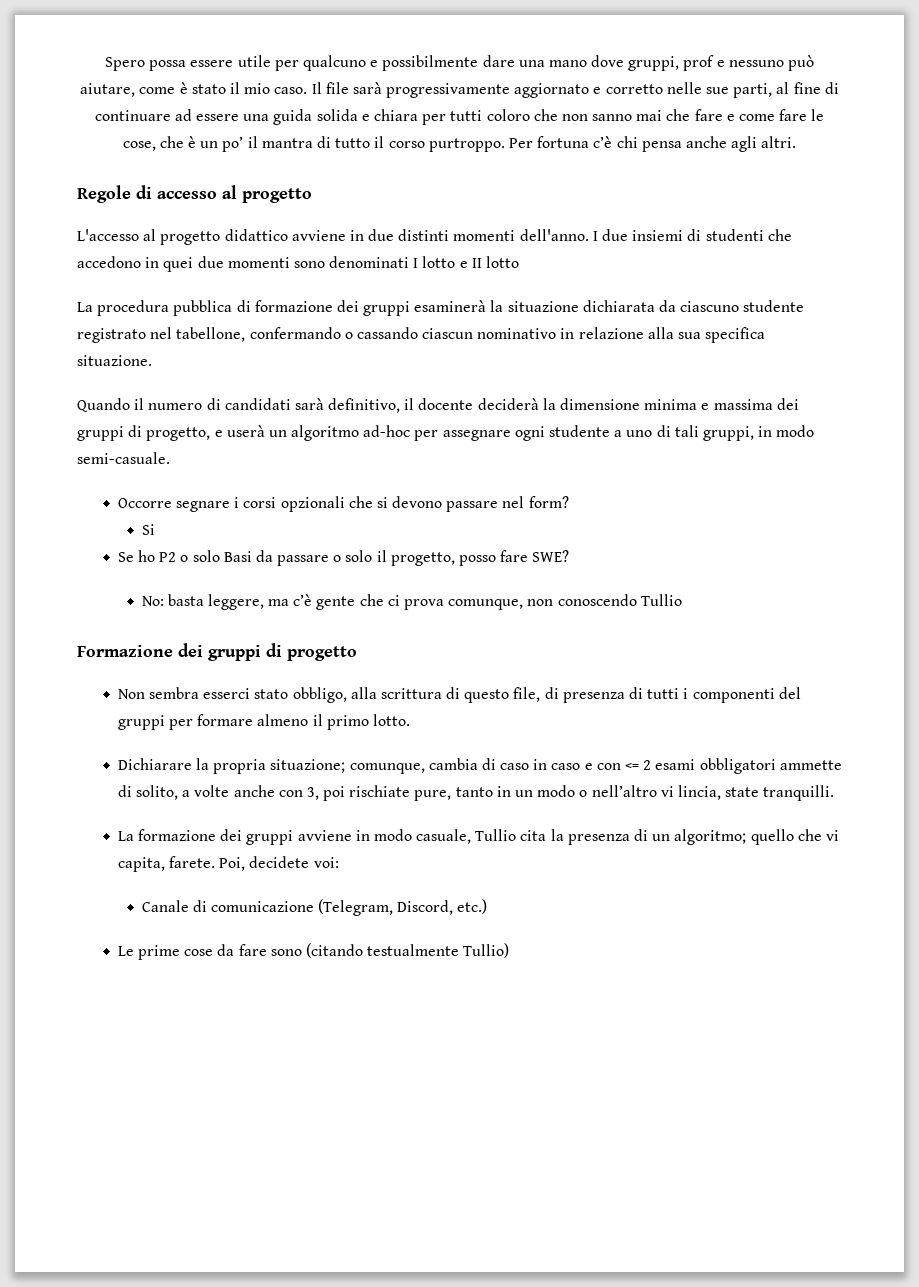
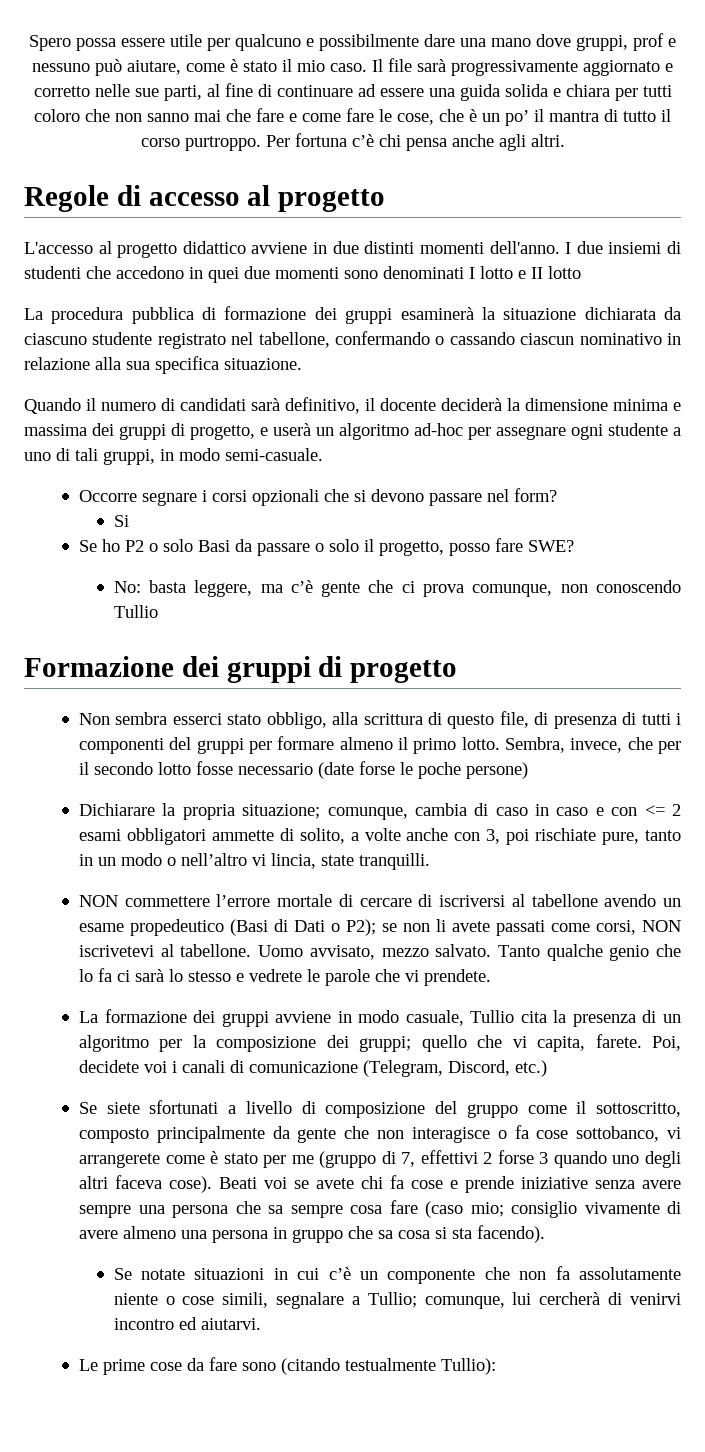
(410, 720) none -> [505,737,681,754] [79,761,529,779] Sembra, invece, che per il secondo lotto fosse necessario (date forse le poche persone)
(835, 793) none -> [79,894,681,907] [79,919,681,936] [79,944,681,961] [79,968,492,986] // NON commettere l’errore mortale di cercare di iscriversi al tabellone avendo un esame propedeutico (Basi di Dati o P2); se non li avete passati come corsi, NON iscrivetevi al tabellone. Uomo avvisato, mezzo salvato. Tanto qualche genio che lo fa ci sarà lo stesso e vedrete le parole che vi prendete.
[674,829,747,845] algoritmo; -> [79,1035,412,1052] algoritmo per la composizione dei gruppi;
[313,857,339,868] [141,900,189,912] voi: // Canale -> [144,1060,226,1073] voi i canali
(488, 906) none -> [79,1100,681,1118] [79,1125,681,1143] [79,1150,682,1168] [79,1175,681,1193] [79,1200,681,1218] [79,1225,546,1243] [113,1266,681,1284] [113,1292,682,1309] [113,1317,261,1330] // Se siete sfortunati a livello di composizione del gruppo come il sottoscritto, composto principalmente da gente che non interagisce o fa cose sottobanco, vi arrangerete come è stato per me (gruppo di 7, effettivi 2 forse 3 quando uno degli altri faceva cose). Beati voi se avete chi fa cose e prende iniziative senza avere sempre una persona che sa sempre cosa fare (caso mio; consiglio vivamente di avere almeno una persona in gruppo che sa cosa si sta facendo). // Se notate situazioni in cui c’è un componente che non fa assolutamente niente o cose simili, segnalare a Tullio; comunque, lui cercherà di venirvi incontro ed aiutarvi.
[463,943,510,958] Tullio) -> [441,1358,497,1375] Tullio):

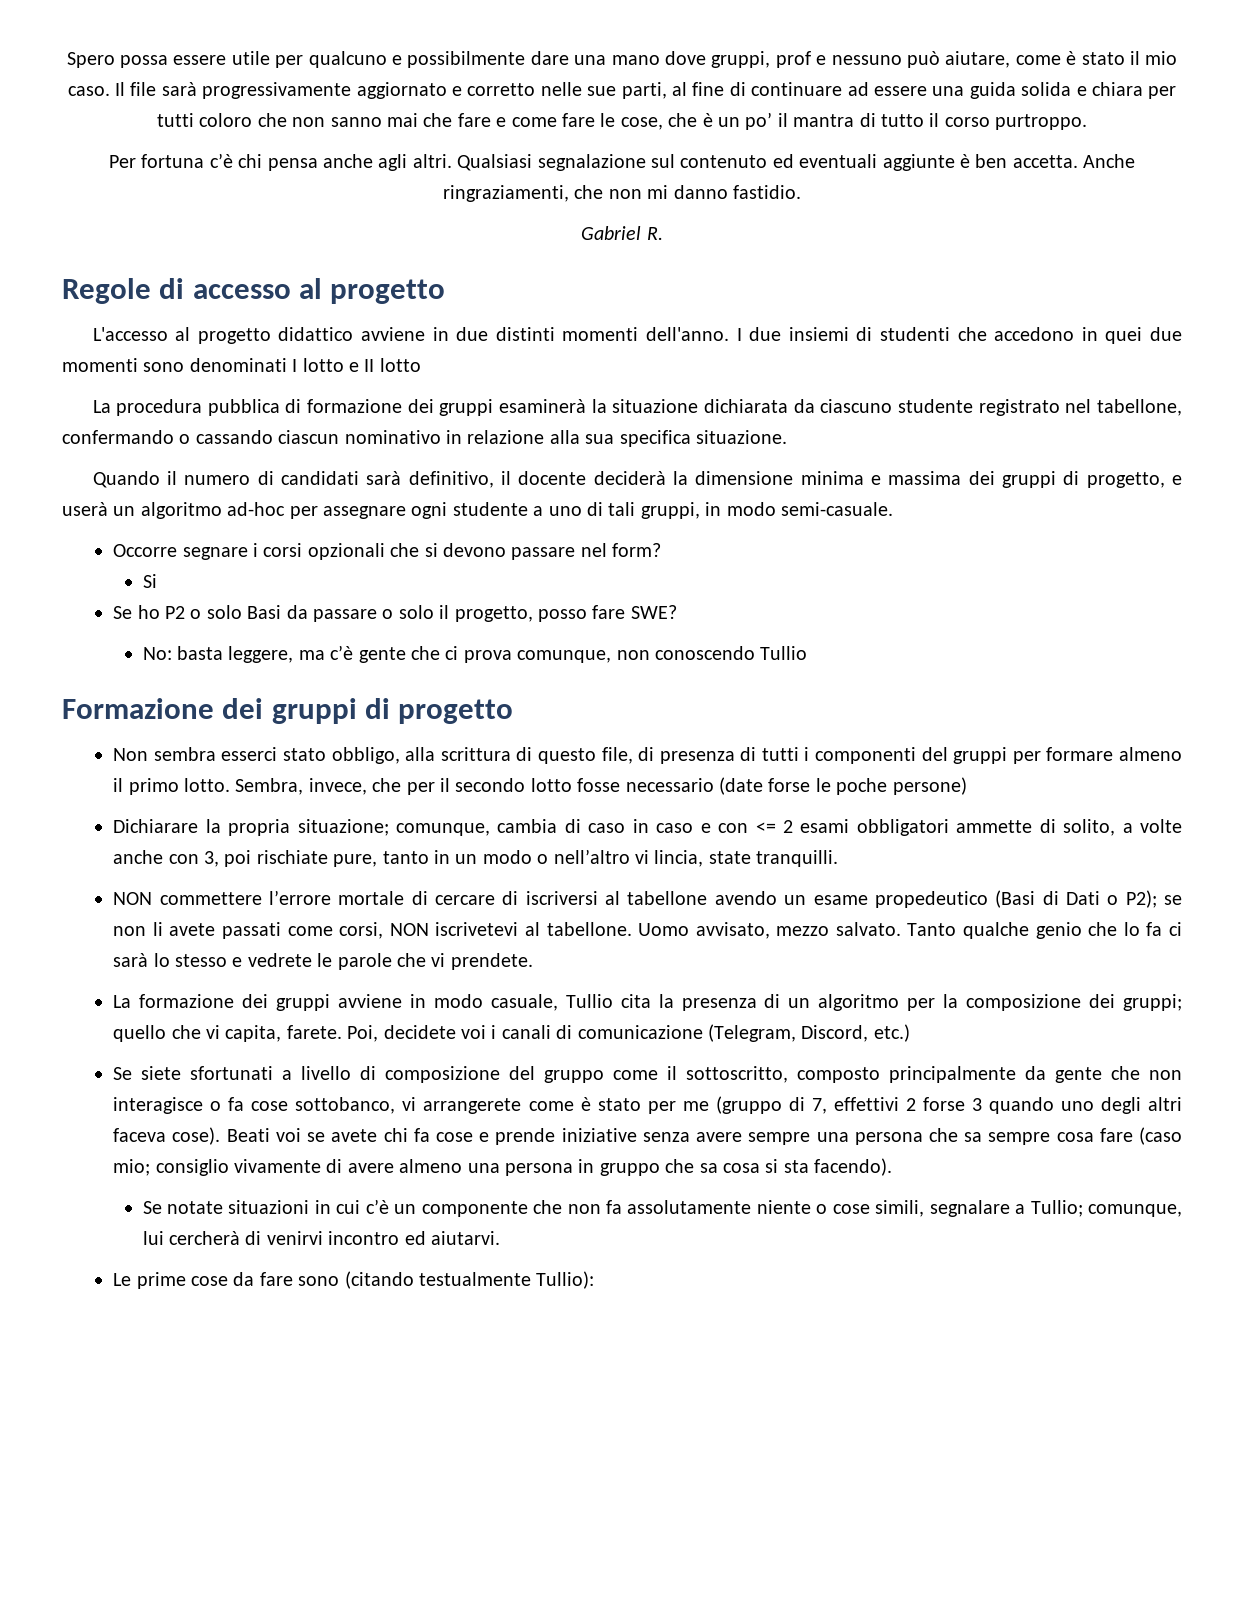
(261, 143) none -> (1088, 122) //
(565, 140) none -> [457,154,1136,171] [443,185,801,202] [581,226,663,240] Qualsiasi segnalazione sul contenuto ed eventuali aggiunte è ben accetta. Anche ringraziamenti, che non mi danno fastidio. // Gabriel R.

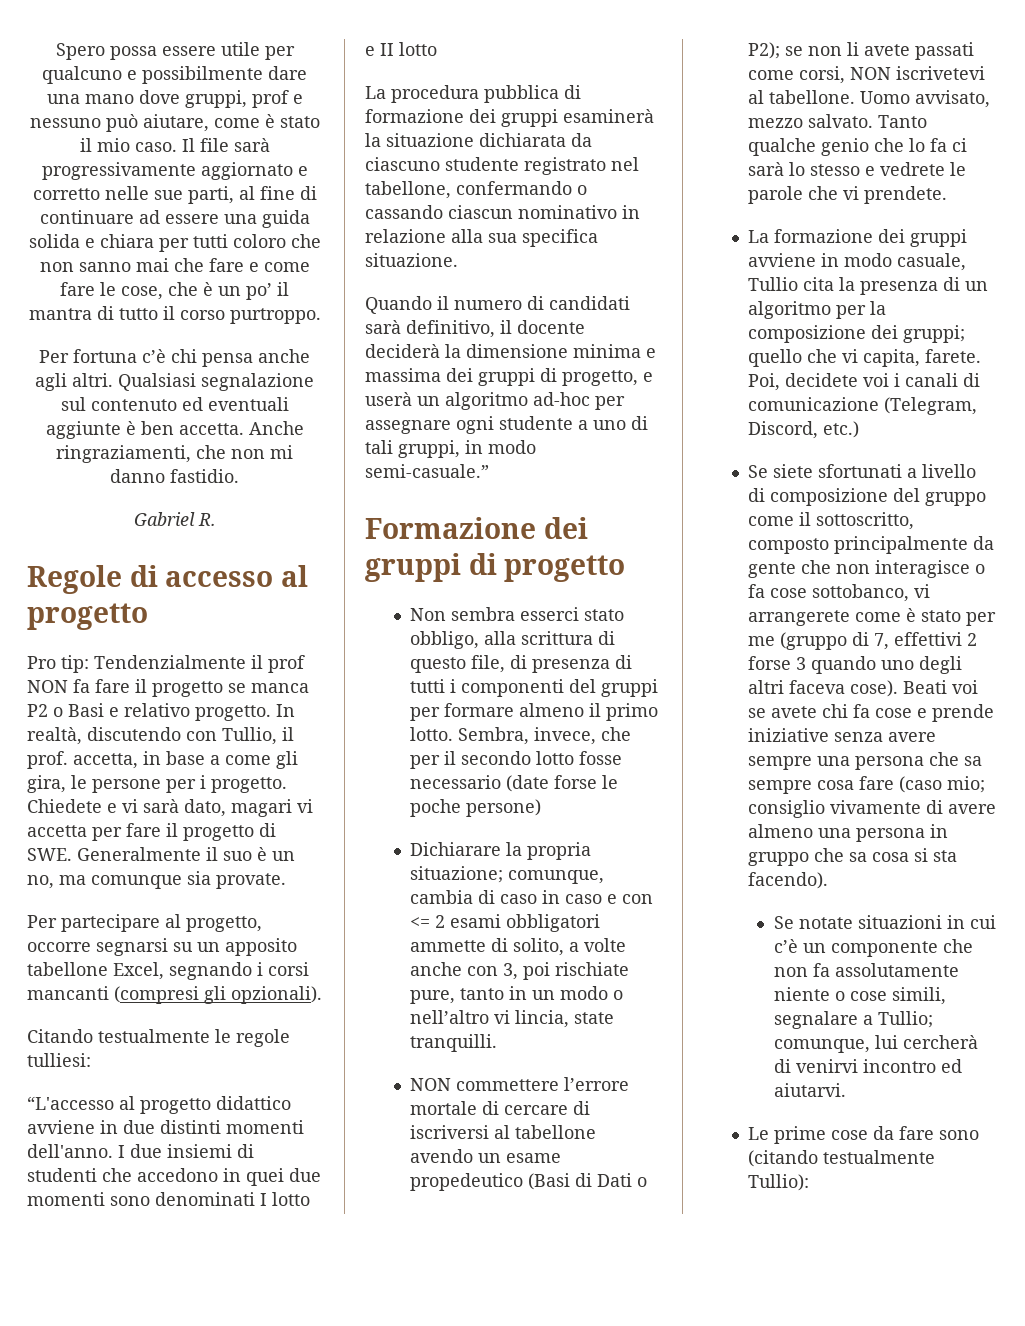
[92,327,168,341] L'accesso -> [27,655,305,673] [27,679,309,697] [27,703,295,721] [27,727,294,745] [27,751,298,769] [27,775,287,793] [27,799,313,817] [27,823,276,841] [27,847,295,861] [27,871,286,889] [27,914,262,932] [27,938,297,956] [27,962,309,980] [27,986,322,1004] [27,1029,290,1047] [27,1053,91,1067] [27,1096,114,1110] Pro tip: Tendenzialmente il prof NON fa fare il progetto se manca P2 o Basi e relativo progetto. In realtà, discutendo con Tullio, il prof. accetta, in base a come gli gira, le persone per i progetto. Chiedete e vi sarà dato, magari vi accetta per fare il progetto di SWE. Generalmente il suo è un no, ma comunque sia provate. // Per partecipare al progetto, occorre segnarsi su un apposito tabellone Excel, segnando i corsi mancanti (compresi gli opzionali). // Citando testualmente le regole tulliesi: // “L'accesso
[780,502,893,516] [113,543,662,560] [142,574,157,588] [113,605,677,622] [142,645,808,663] semi-casuale. // Occorre segnare i corsi opzionali che si devono passare nel form? // Si // Se ho P2 o solo Basi da passare o solo il progetto, posso fare SWE? // No: basta leggere, ma c’è gente che ci prova comunque, non conoscendo Tullio -> [365,464,489,478] semi-casuale.”

